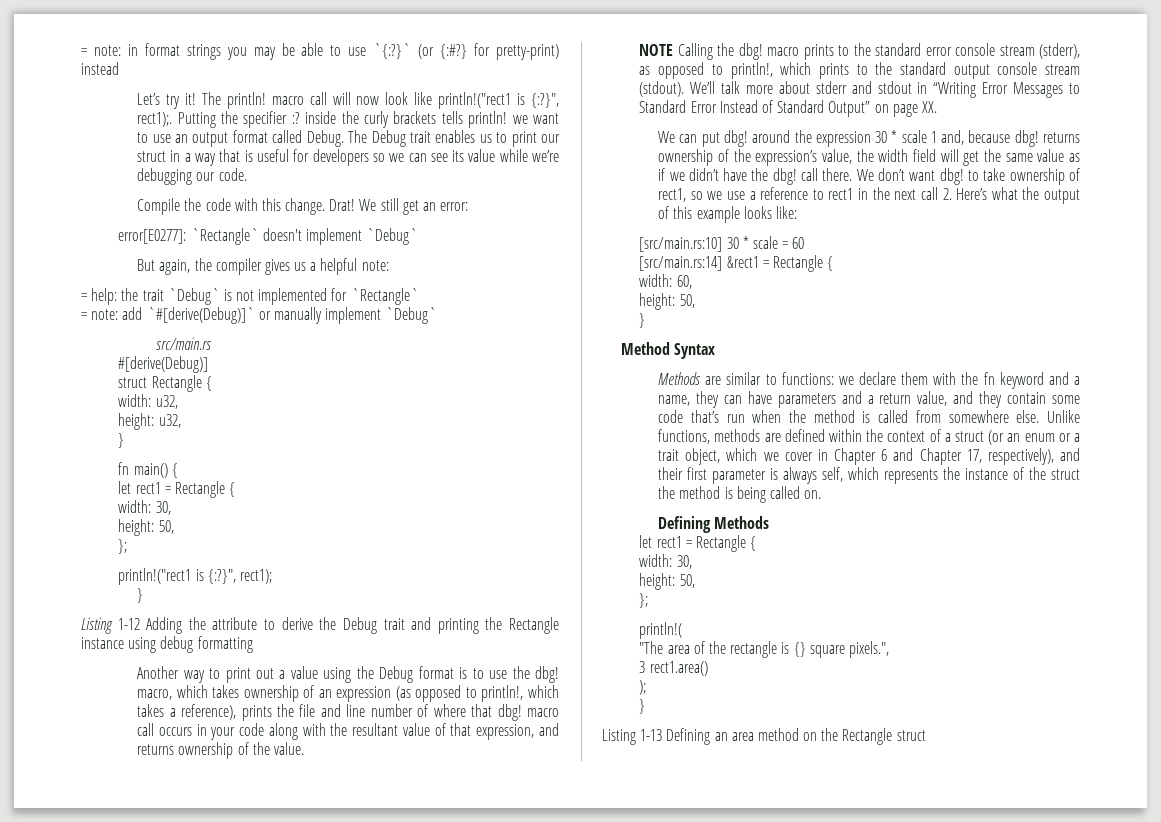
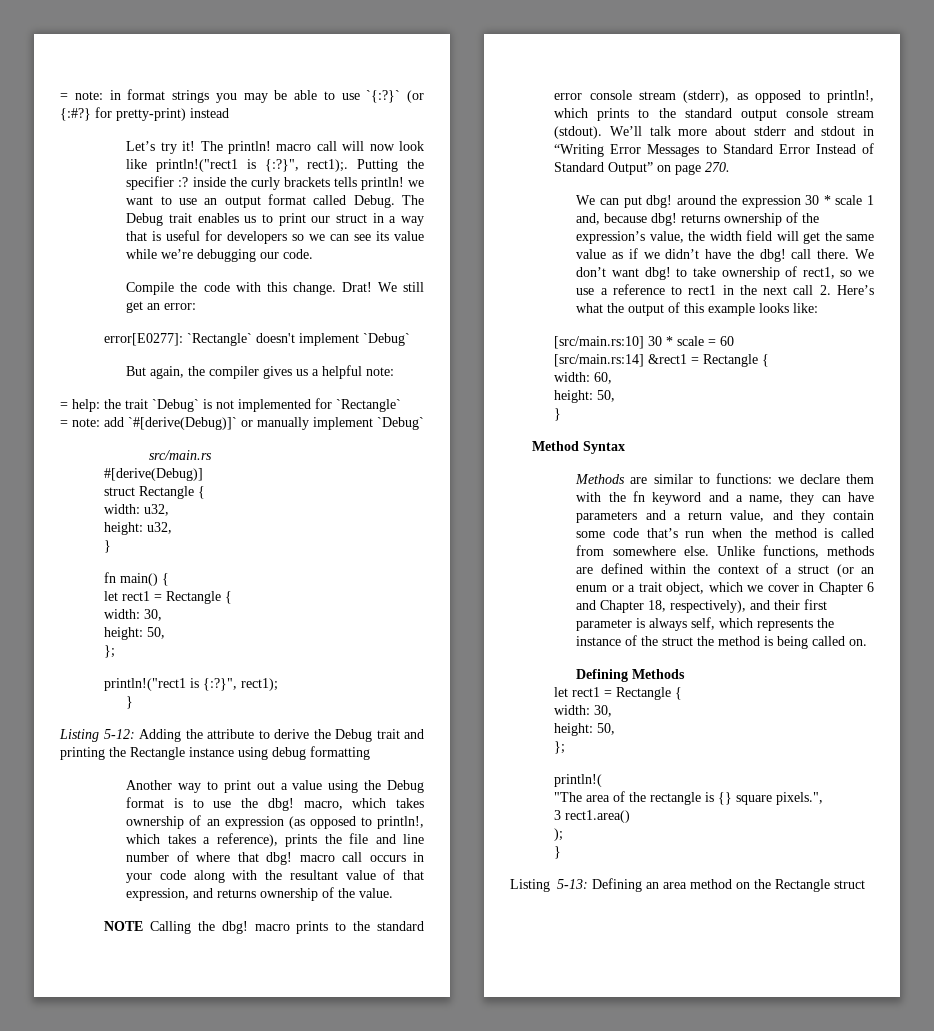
[117,618,140,630] 1-12 -> [103,729,135,739] 5-12:
[921,101,937,113] XX. -> [705,162,731,172] 270.
[966,449,982,463] 17, -> [648,600,667,612] 18,
[640,729,663,741] 1-13 -> [557,879,588,889] 5-13:

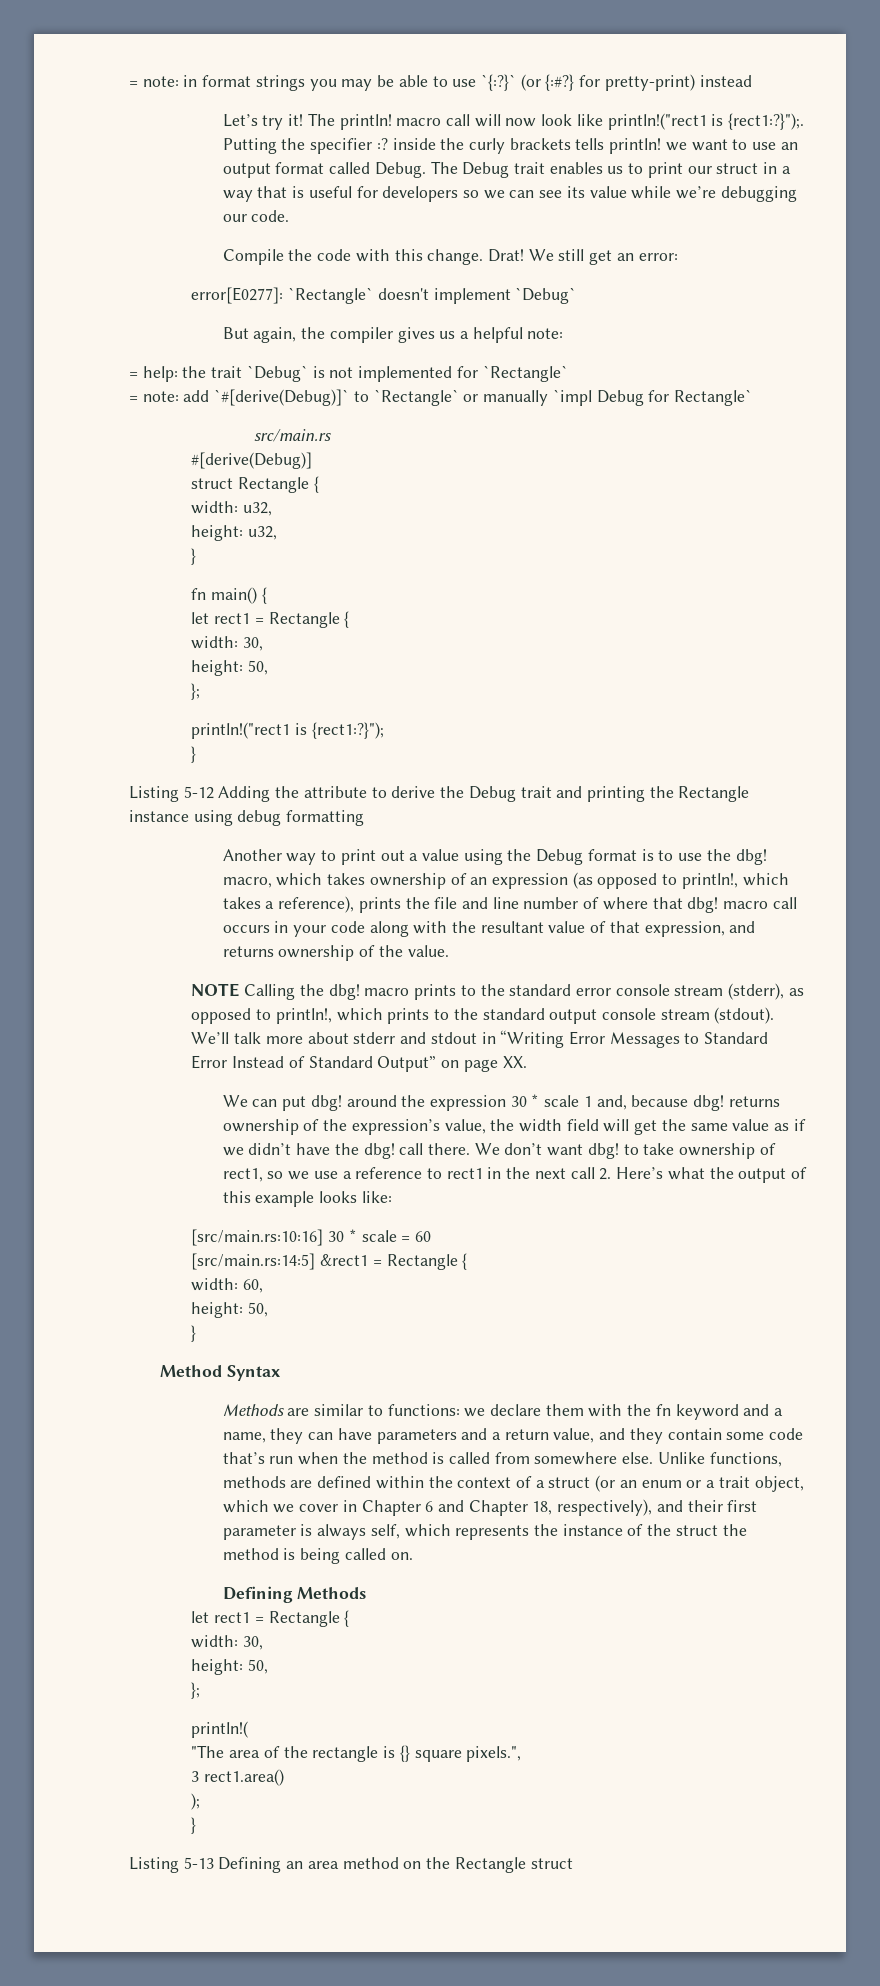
[264,159,349,172] {:?}", rect1);. -> [728,113,805,130] {rect1:?}");.
[241,417,424,430] or manually implement `Debug` -> [353,389,752,406] to `Rectangle` or manually `impl Debug for Rectangle`
[203,678,279,691] [126,696,134,709] [59,729,135,742] {:?}", rect1); // } // Listing 5-12: -> [311,722,384,739] [191,746,197,763] [129,786,214,802] {rect1:?}"); // } // Listing 5-12
[705,162,731,172] 270. -> [502,1056,527,1068] XX.
[554,336,645,349] [src/main.rs:10] -> [191,1229,324,1246] [src/main.rs:10:16]
[554,354,645,367] [src/main.rs:14] -> [191,1253,316,1270] [src/main.rs:14:5]
[557,879,588,889] 5-13: -> [183,1857,214,1869] 5-13

